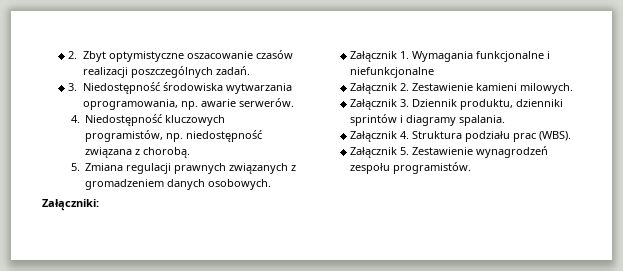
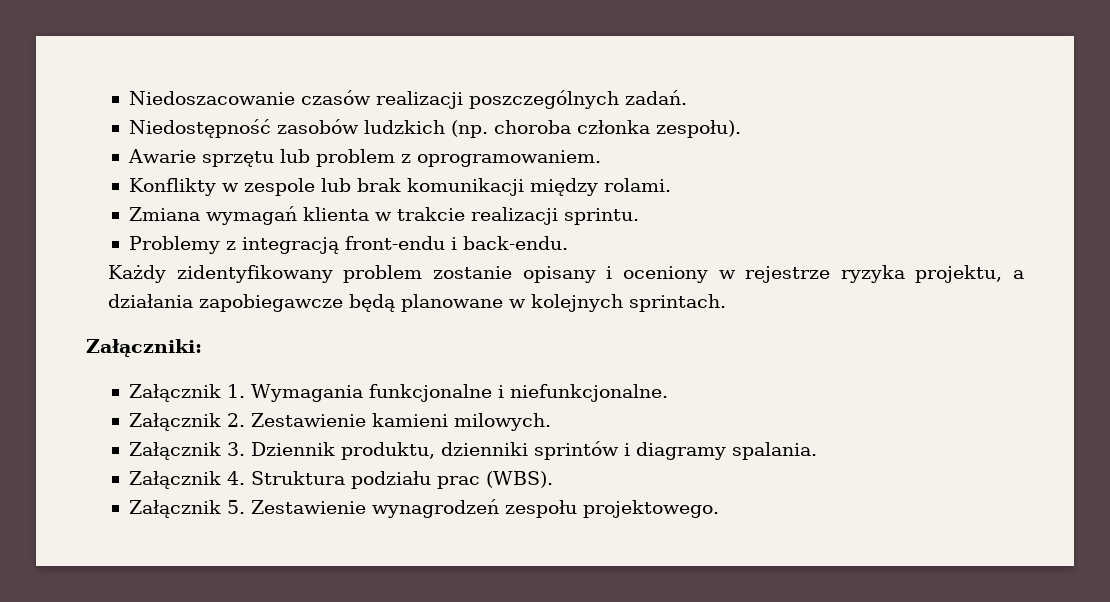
[68,51,253,62] 2. Zbyt optymistyczne oszacowanie -> [129,91,296,105] Niedoszacowanie
[68,82,292,94] [82,98,294,110] [70,114,226,126] [85,130,263,142] [85,147,191,158] [70,163,297,174] [85,179,272,190] 3. Niedostępność środowiska wytwarzania oprogramowania, np. awarie serwerów. // 4. Niedostępność kluczowych programistów, np. niedostępność związana z chorobą. // 5. Zmiana regulacji prawnych związanych z gromadzeniem danych osobowych. -> [129,119,742,138] [128,149,602,167] [129,178,672,196] [129,206,640,225] [129,236,569,254] [108,265,1024,283] [108,294,727,312] Niedostępność zasobów ludzkich (np. choroba członka zespołu). // Awarie sprzętu lub problem z oprogramowaniem. // Konflikty w zespole lub brak komunikacji między rolami. // Zmiana wymagań klienta w trakcie realizacji sprintu. // Problemy z integracją front-endu i back-endu. // Każdy zidentyfikowany problem zostanie opisany i oceniony w rejestrze ryzyka projektu, a działania zapobiegawcze będą planowane w kolejnych sprintach.
[350,67,435,78] niefunkcjonalne -> [510,384,669,402] niefunkcjonalne.
[393,162,472,174] programistów. -> [583,500,720,518] projektowego.

